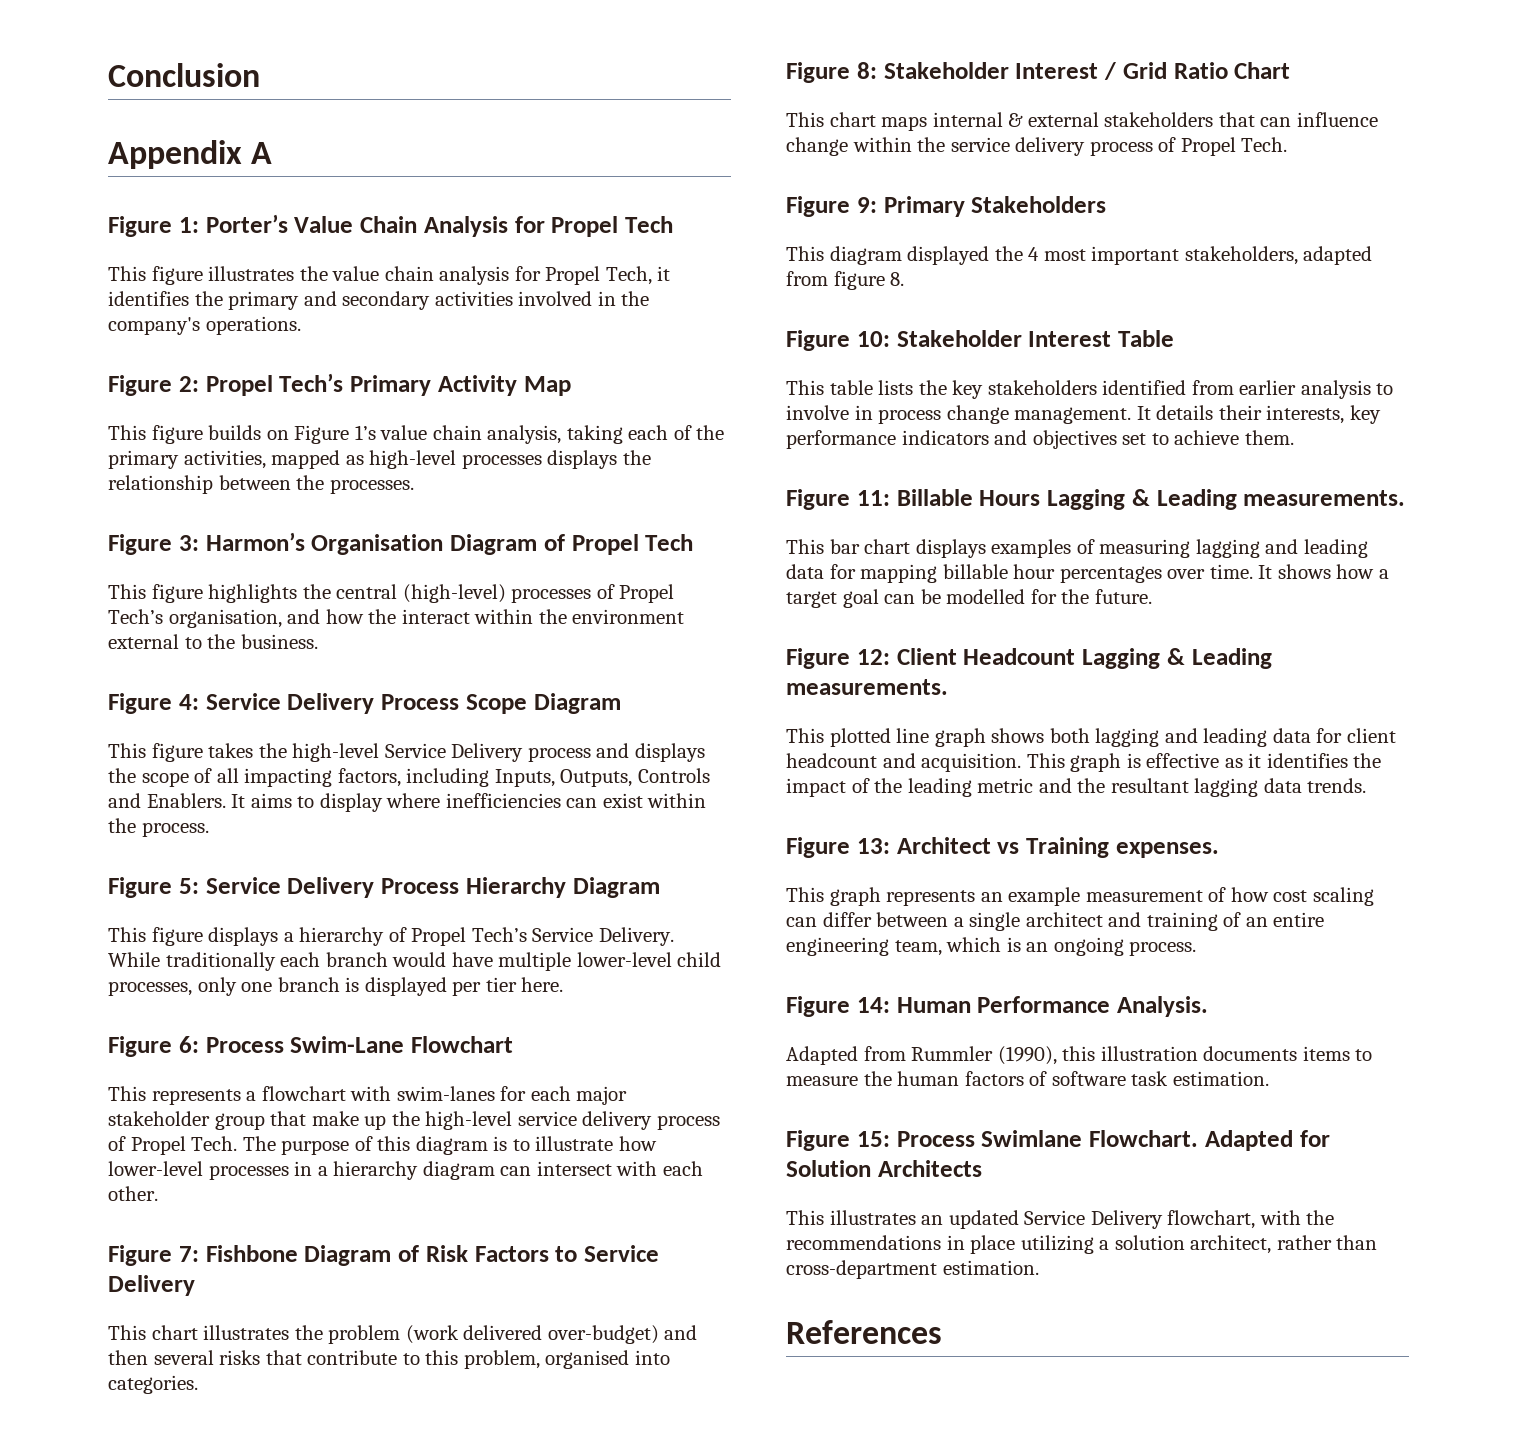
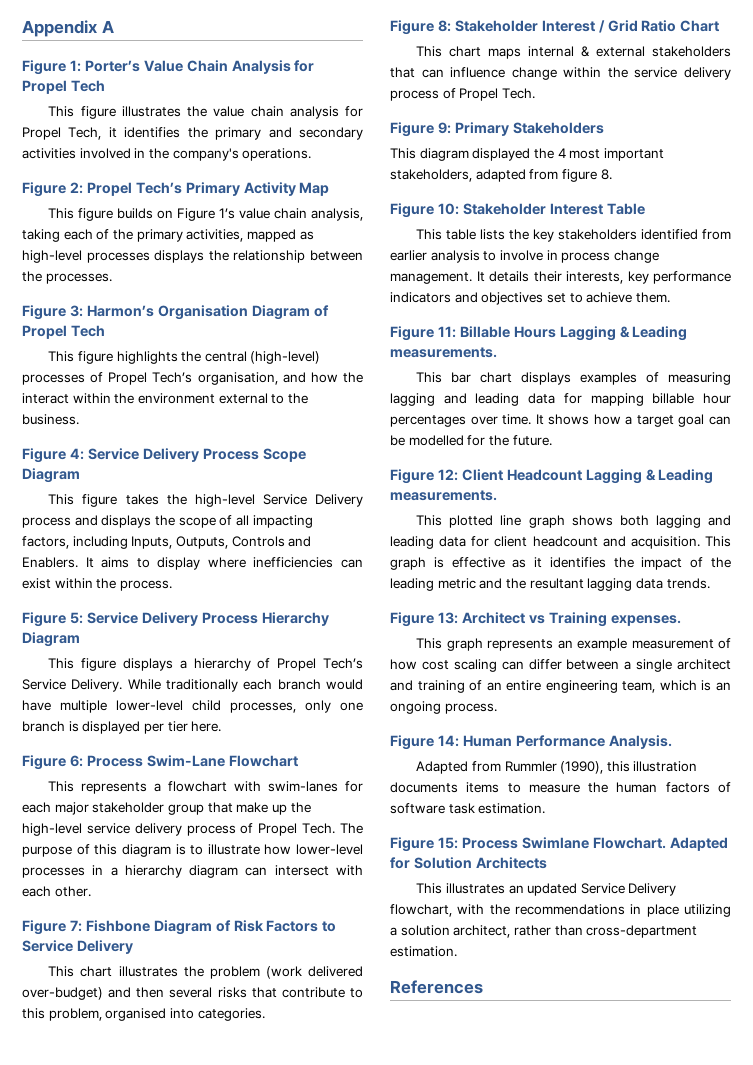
[108,63,260,87] Conclusion // -> (22, 28) none

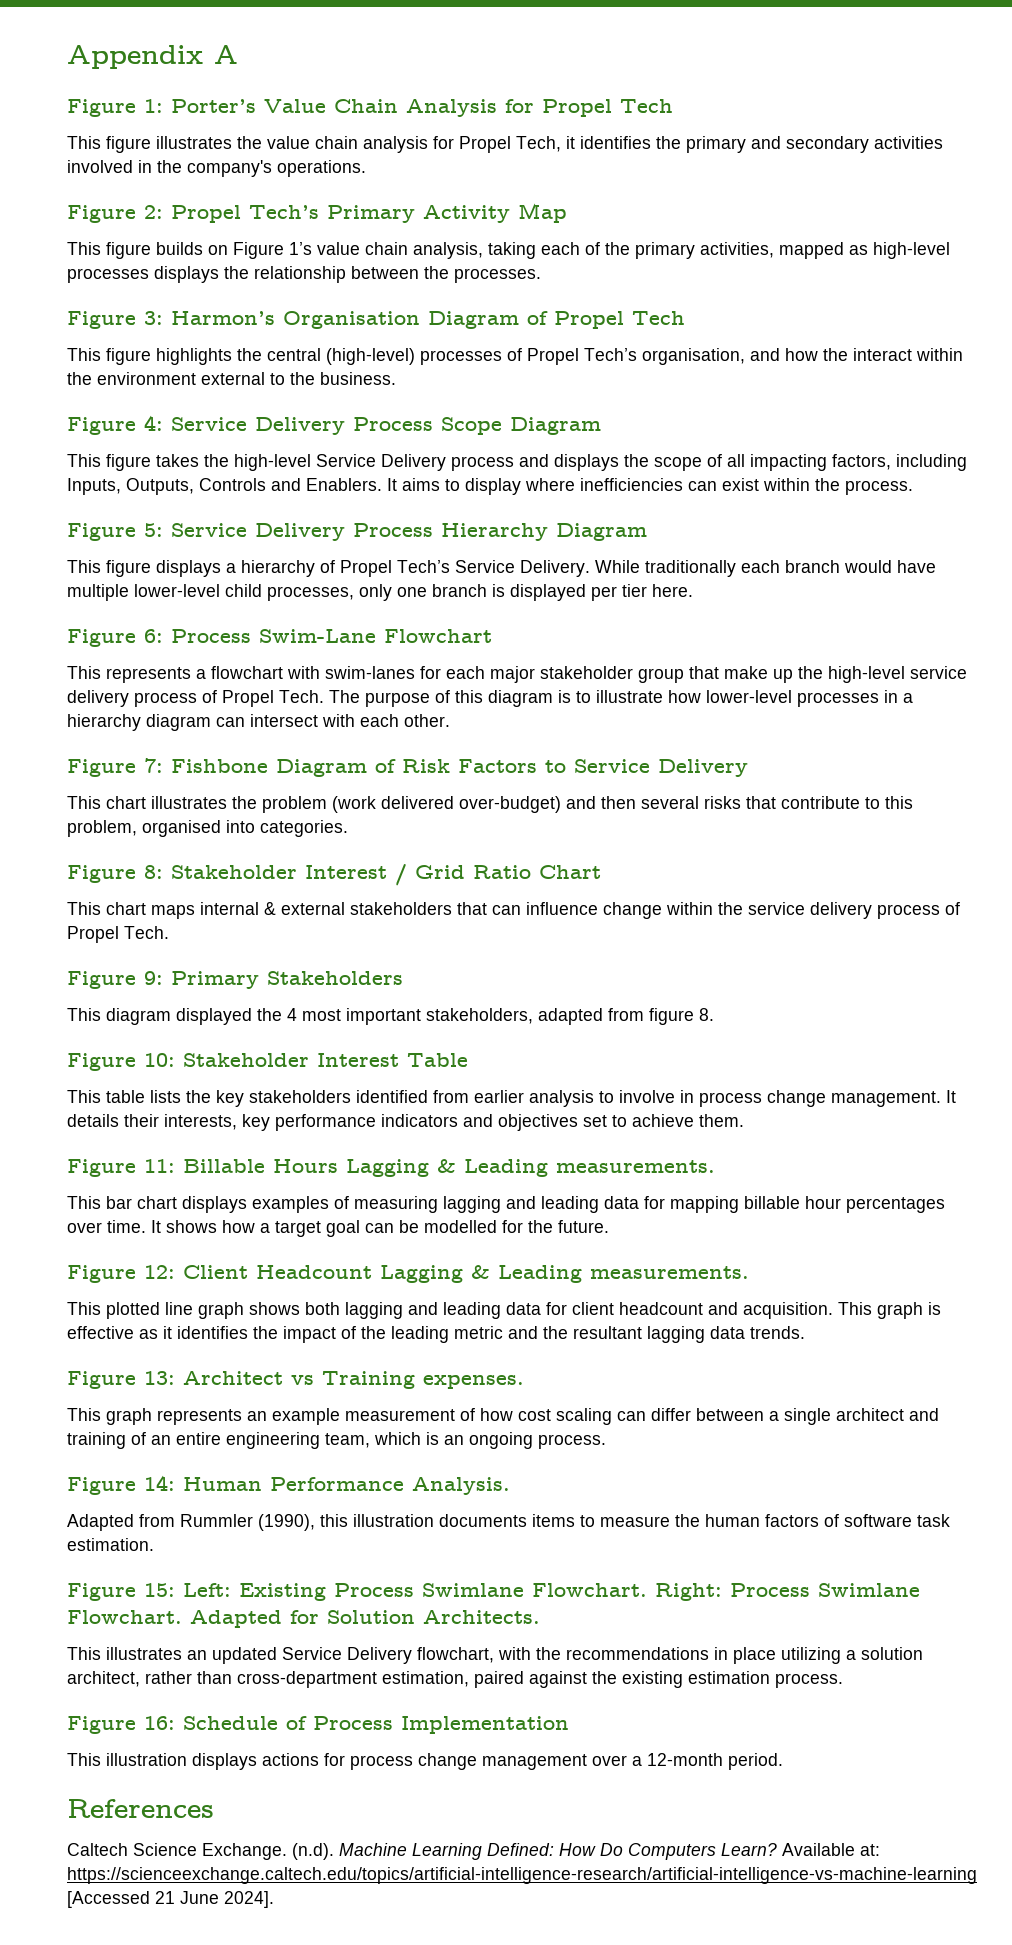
(458, 843) none -> [183,1583,722,1601] Left: Existing Process Swimlane Flowchart. Right:
[475,857,547,869] Architects -> [423,1610,540,1624] Architects.
[390,946,457,957] [390,980,483,994] estimation. // References -> [382,1671,843,1688] [67,1716,569,1734] [67,1753,783,1770] [67,1799,214,1818] [67,1843,880,1860] [67,1867,977,1884] [67,1891,274,1908] estimation, paired against the existing estimation process. // Figure 16: Schedule of Process Implementation // This illustration displays actions for process change management over a 12-month period. // References // Caltech Science Exchange. (n.d). Machine Learning Defined: How Do Computers Learn? Available at: https://scienceexchange.caltech.edu/topics/artificial-intelligence-research/artificial-intelligence-vs-machine-learning [Accessed 21 June 2024].

